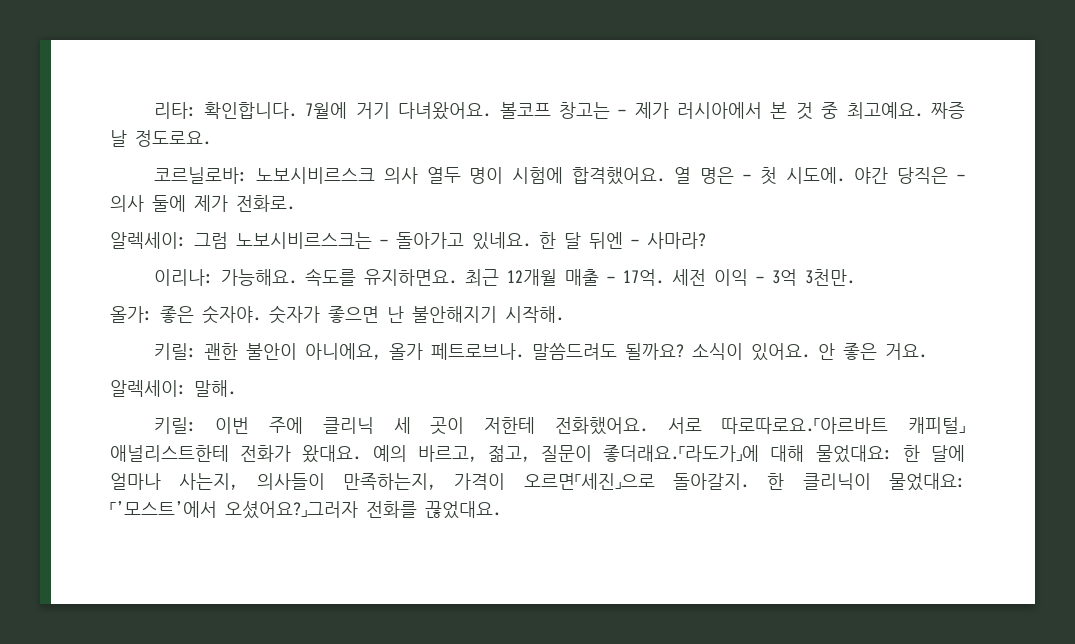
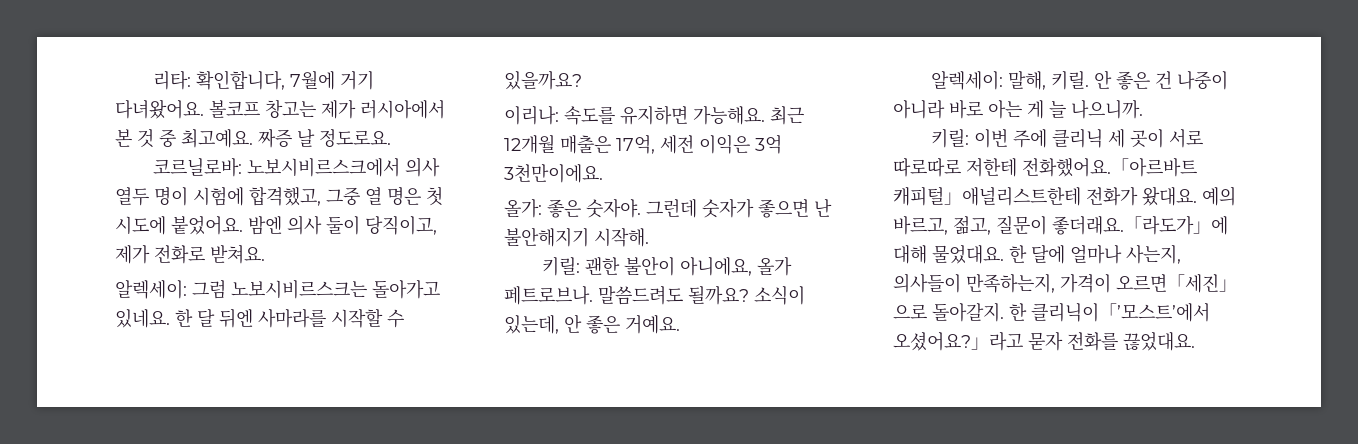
[204,102,298,119] 확인합니다. -> [196,70,286,90] 확인합니다,
[618,109,627,116] — -> (316, 109) none
[255,167,375,184] 노보시비르스크 -> [247,158,401,177] 노보시비르스크에서
[572,167,965,185] [110,195,295,212] 합격했어요. 열 명은 — 첫 시도에. 야간 당직은 — 의사 둘에 제가 전화로. -> [249,186,443,206] [115,215,437,235] [115,244,265,264] 합격했고, 그중 열 명은 첫 시도에 붙었어요. 밤엔 의사 둘이 당직이고, 제가 전화로 받쳐요.
[380,239,388,246] — -> (367, 289) none
[631,232,706,249] [153,268,855,286] — 사마라? // 이리나: 가능해요. 속도를 유지하면요. 최근 12개월 매출 — 17억. 세전 이익 — 3억 3천만. -> [258,309,404,328] [504,71,582,90] [504,105,804,125] [504,134,782,154] [504,164,603,183] 사마라를 시작할 수 있을까요? // 이리나: 속도를 유지하면 가능해요. 최근 12개월 매출은 17억, 세전 이익은 3억 3천만이에요.
(261, 314) none -> [646,199,697,218] 그런데
[750,343,927,361] [110,380,236,397] 있어요. 안 좋은 거요. // 알렉세이: 말해. -> [504,314,680,334] [931,70,1229,90] [893,100,1143,119] 있는데, 안 좋은 거예요. // 알렉세이: 말해, 키릴. 안 좋은 건 나중이 아니라 바로 아는 게 늘 나으니까.
[484,417,815,435] 저한테 전화했어요. 서로 따로따로요. -> [1169,129,1204,148] [893,158,1111,177] 서로 따로따로 저한테 전화했어요.
[815,445,892,463] 물었대요: -> [932,245,1004,264] 물었대요.
[889,473,966,491] 물었대요: -> (1099, 312) none
[307,501,358,518] 그러자 -> [989,331,1063,351] 라고 묻자

